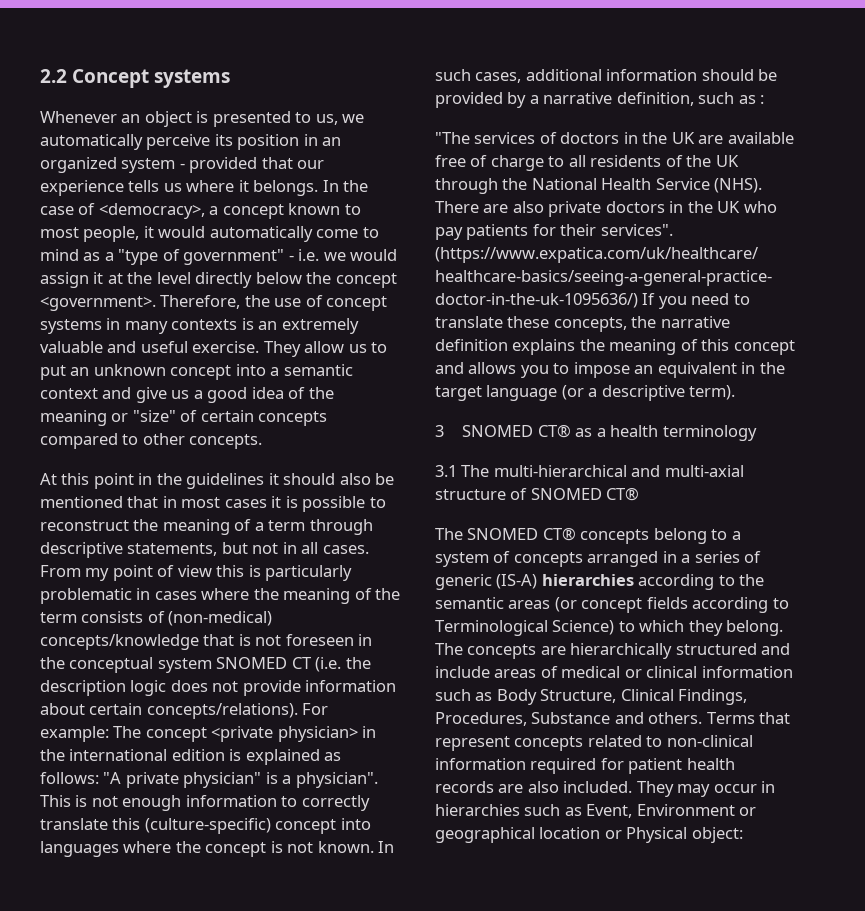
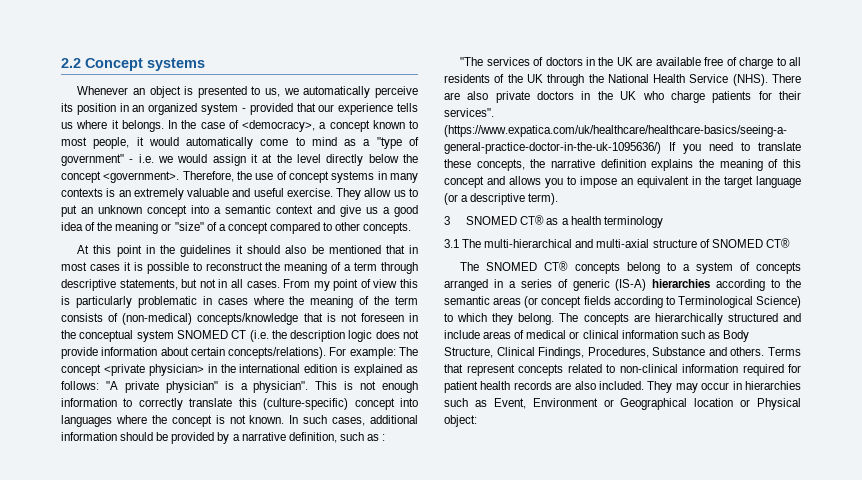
[200,410,328,426] certain concepts -> [218,222,268,234] a concept
[435,227,463,240] pay -> [670,91,705,103] charge
[435,827,535,843] geographical -> [620,398,688,410] Geographical

